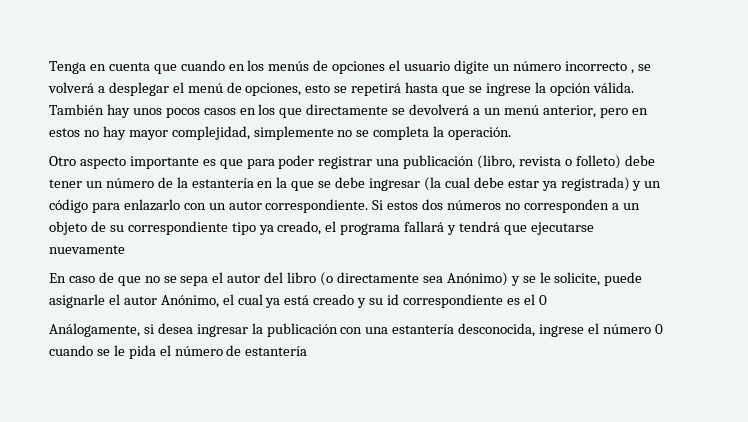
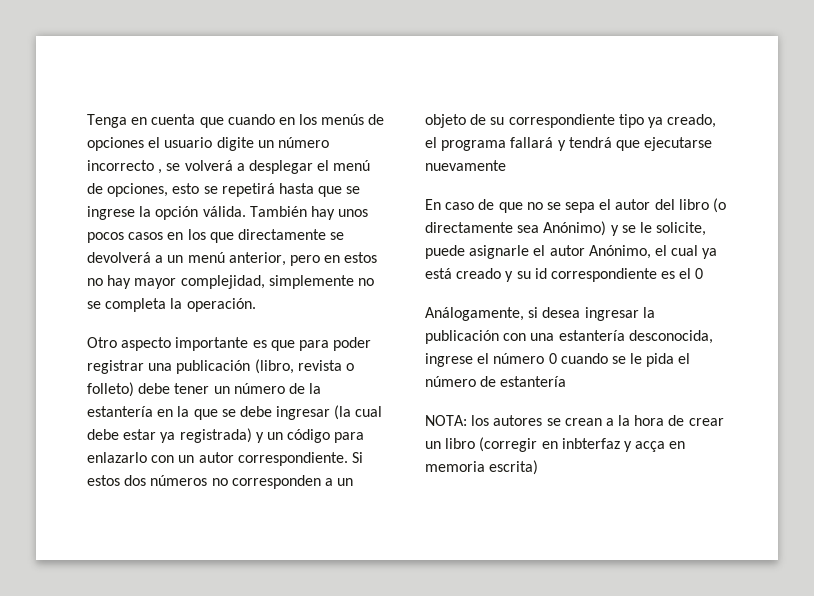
(308, 351) none -> [425,415,724,426] [425,437,686,452] [425,460,539,475] // NOTA: los autores se crean a la hora de crear un libro (corregir en inbterfaz y acça en memoria escrita)

